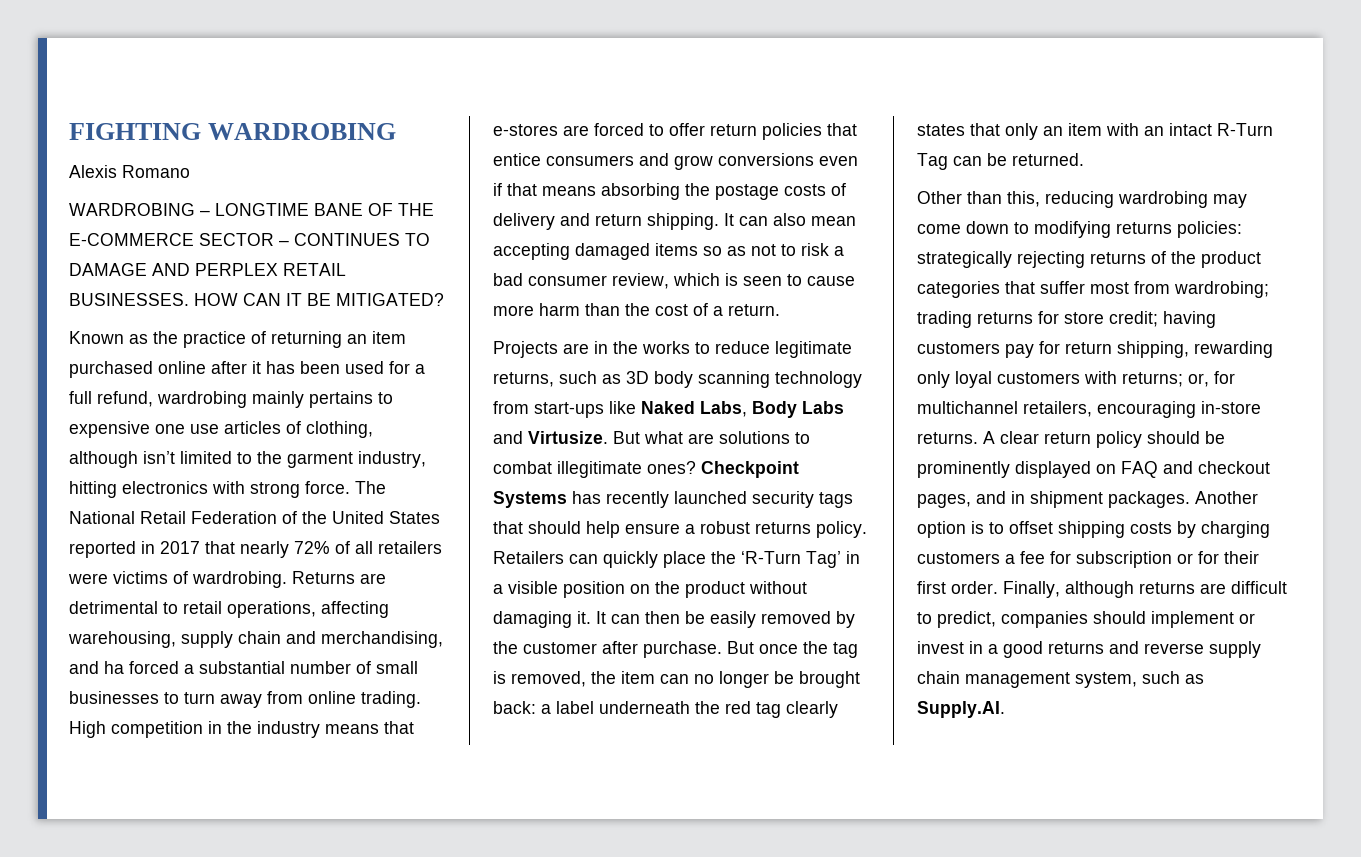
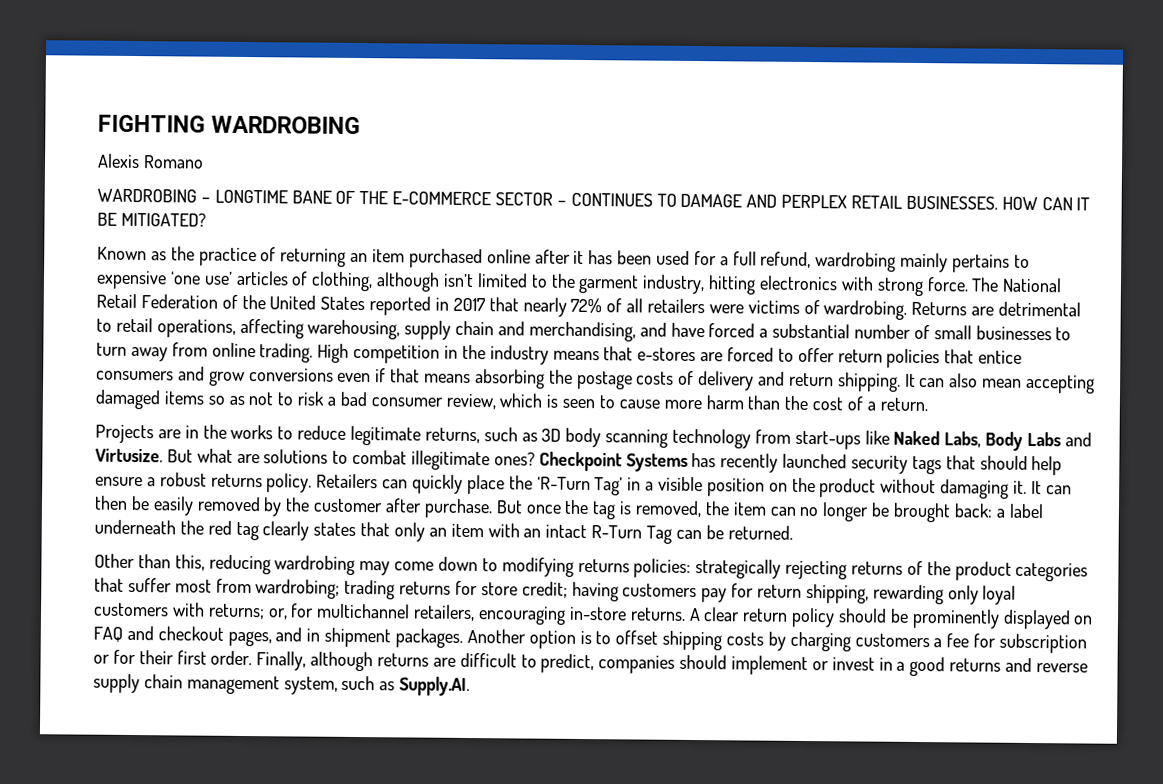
[155,424,219,434] one use -> [169,271,233,285] ‘one use’
[104,661,124,674] ha -> [670,322,705,338] have

